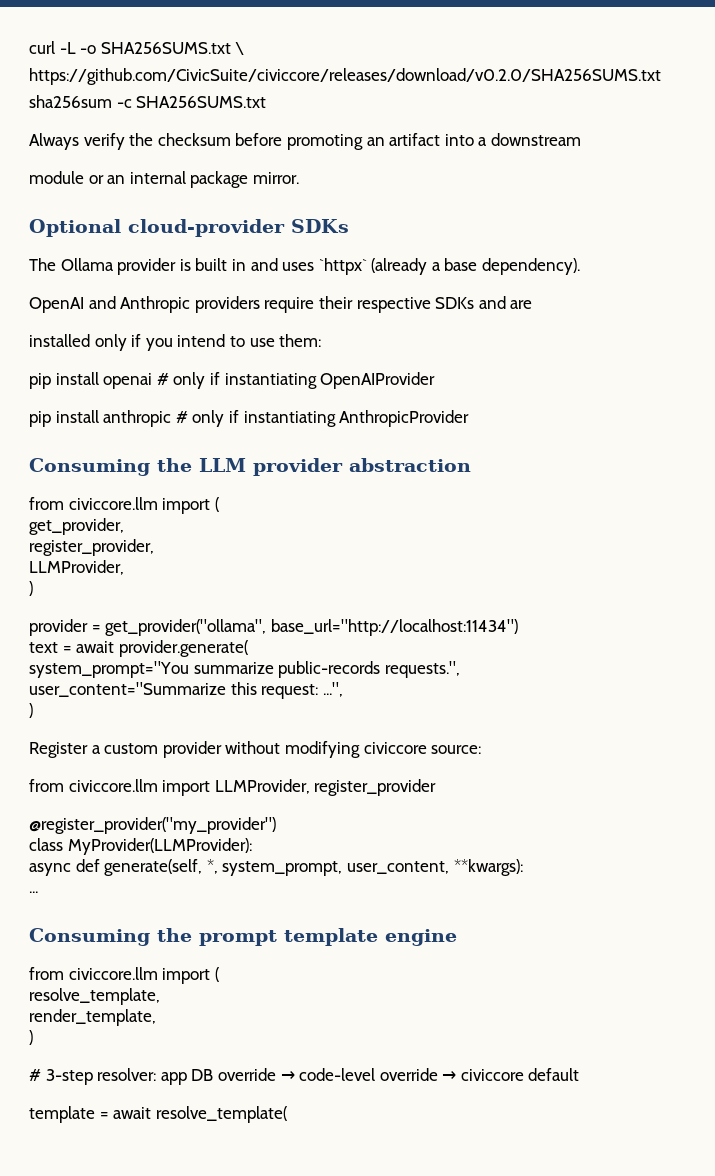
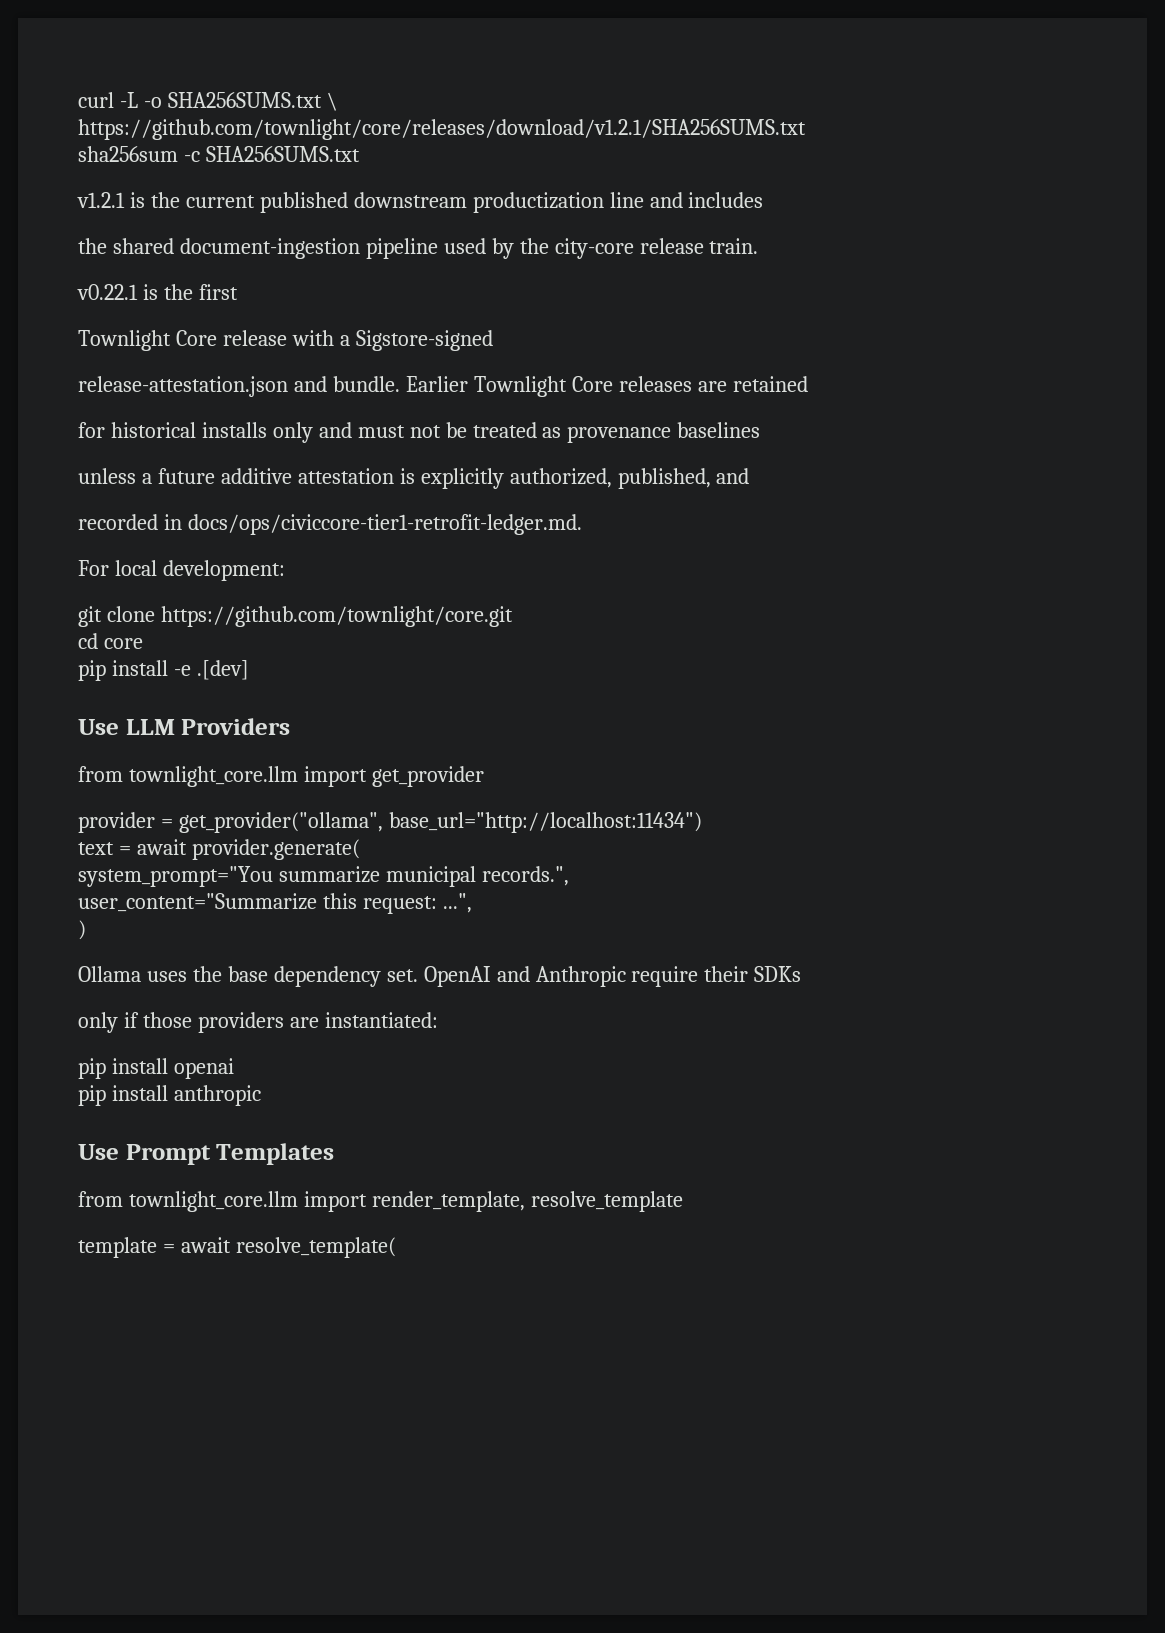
[29,68,661,85] https://github.com/CivicSuite/civiccore/releases/download/v0.2.0/SHA256SUMS.txt -> [78,119,806,140] https://github.com/townlight/core/releases/download/v1.2.1/SHA256SUMS.txt
[29,133,581,150] [29,171,299,188] [29,219,349,237] [29,258,581,275] [29,296,533,313] [29,334,322,351] [29,372,436,389] [29,410,470,427] [29,458,471,476] [29,497,220,514] [29,518,124,535] [29,539,154,556] [29,560,124,575] [29,581,33,596] Always verify the checksum before promoting an artifact into a downstream // module or an internal package mirror. // Optional cloud-provider SDKs // The Ollama provider is built in and uses `httpx` (already a base dependency). // OpenAI and Anthropic providers require their respective SDKs and are // installed only if you intend to use them: // pip install openai # only if instantiating OpenAIProvider // pip install anthropic # only if instantiating AnthropicProvider // Consuming the LLM provider abstraction // from civiccore.llm import ( // get_provider, // register_provider, // LLMProvider, // ) -> [77,192,764,213] [78,238,759,259] [77,284,238,300] [78,330,493,351] [78,376,808,397] [78,422,761,443] [78,468,750,489] [78,514,582,535] [78,560,285,581] [78,606,513,627] [78,633,143,649] [78,660,249,681] [78,718,291,735] [78,766,484,787] v1.2.1 is the current published downstream productization line and includes // the shared document-ingestion pipeline used by the city-core release train. // v0.22.1 is the first // Townlight Core release with a Sigstore-signed // release-attestation.json and bundle. Earlier Townlight Core releases are retained // for historical installs only and must not be treated as provenance baselines // unless a future additive attestation is explicitly authorized, published, and // recorded in docs/ops/civiccore-tier1-retrofit-ledger.md. // For local development: // git clone https://github.com/townlight/core.git // cd core // pip install -e .[dev] // Use LLM Providers // from townlight_core.llm import get_provider
[278,661,460,678] public-records requests.", -> [385,866,569,887] municipal records.",
[29,741,482,758] [29,779,437,796] [29,817,276,834] [29,838,252,855] [29,859,523,876] [29,891,38,893] [29,928,457,946] [29,967,220,984] [29,988,160,1005] [29,1009,156,1026] [29,1030,33,1045] [29,1068,580,1085] Register a custom provider without modifying civiccore source: // from civiccore.llm import LLMProvider, register_provider // @register_provider("my_provider") // class MyProvider(LLMProvider): // async def generate(self, *, system_prompt, user_content, **kwargs): // ... // Consuming the prompt template engine // from civiccore.llm import ( // resolve_template, // render_template, // ) // # 3-step resolver: app DB override → code-level override → civiccore default -> [78,966,802,987] [78,1012,438,1033] [78,1058,234,1079] [78,1085,261,1106] [78,1143,335,1165] [78,1191,683,1212] Ollama uses the base dependency set. OpenAI and Anthropic require their SDKs // only if those providers are instantiated: // pip install openai // pip install anthropic // Use Prompt Templates // from townlight_core.llm import render_template, resolve_template

